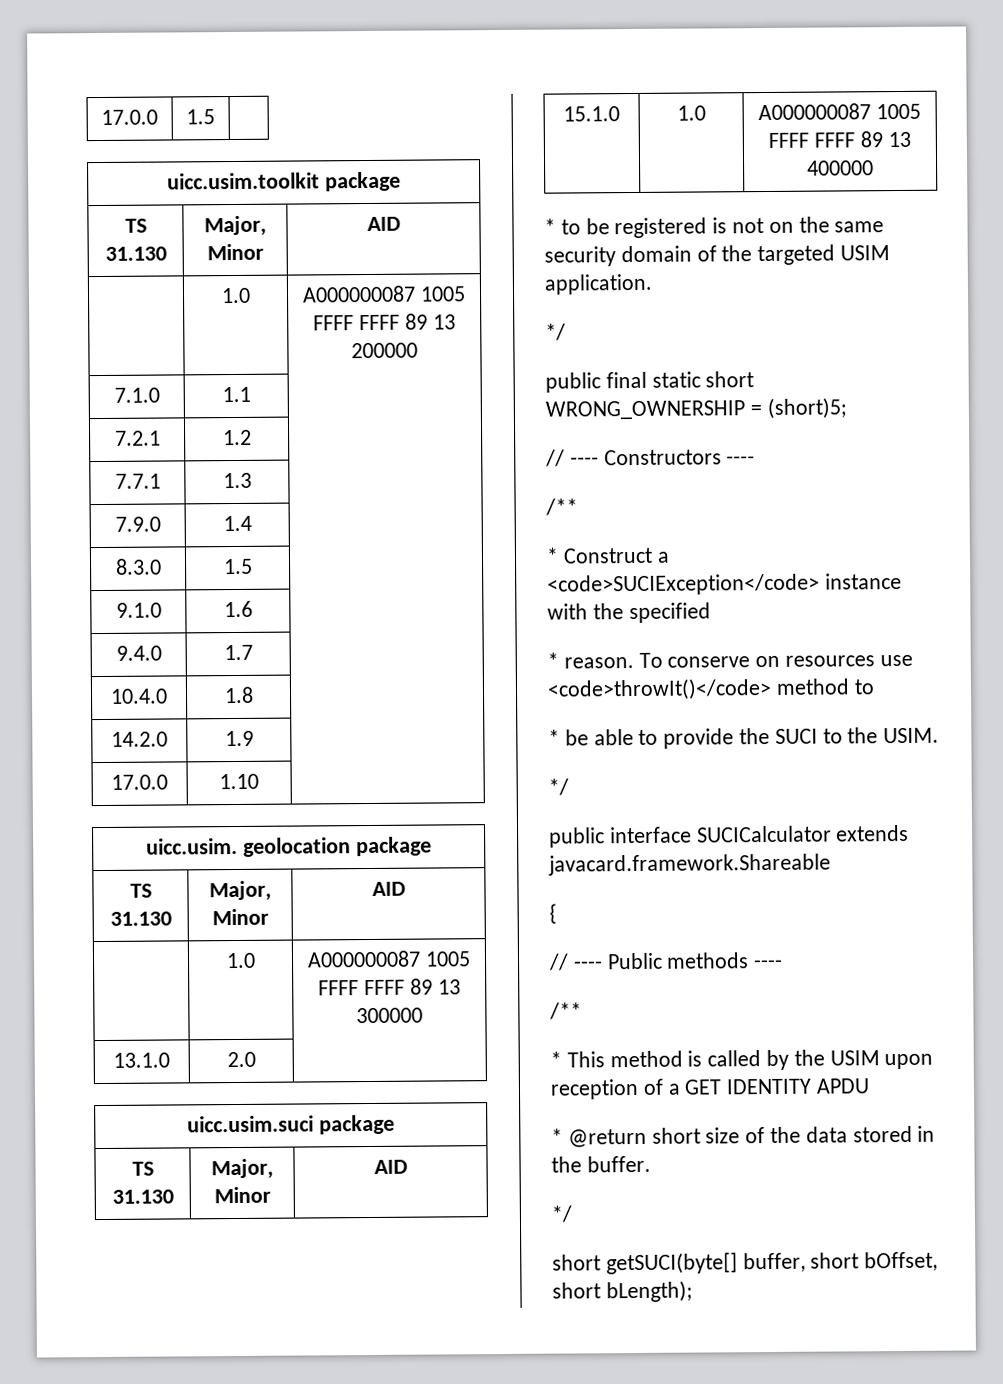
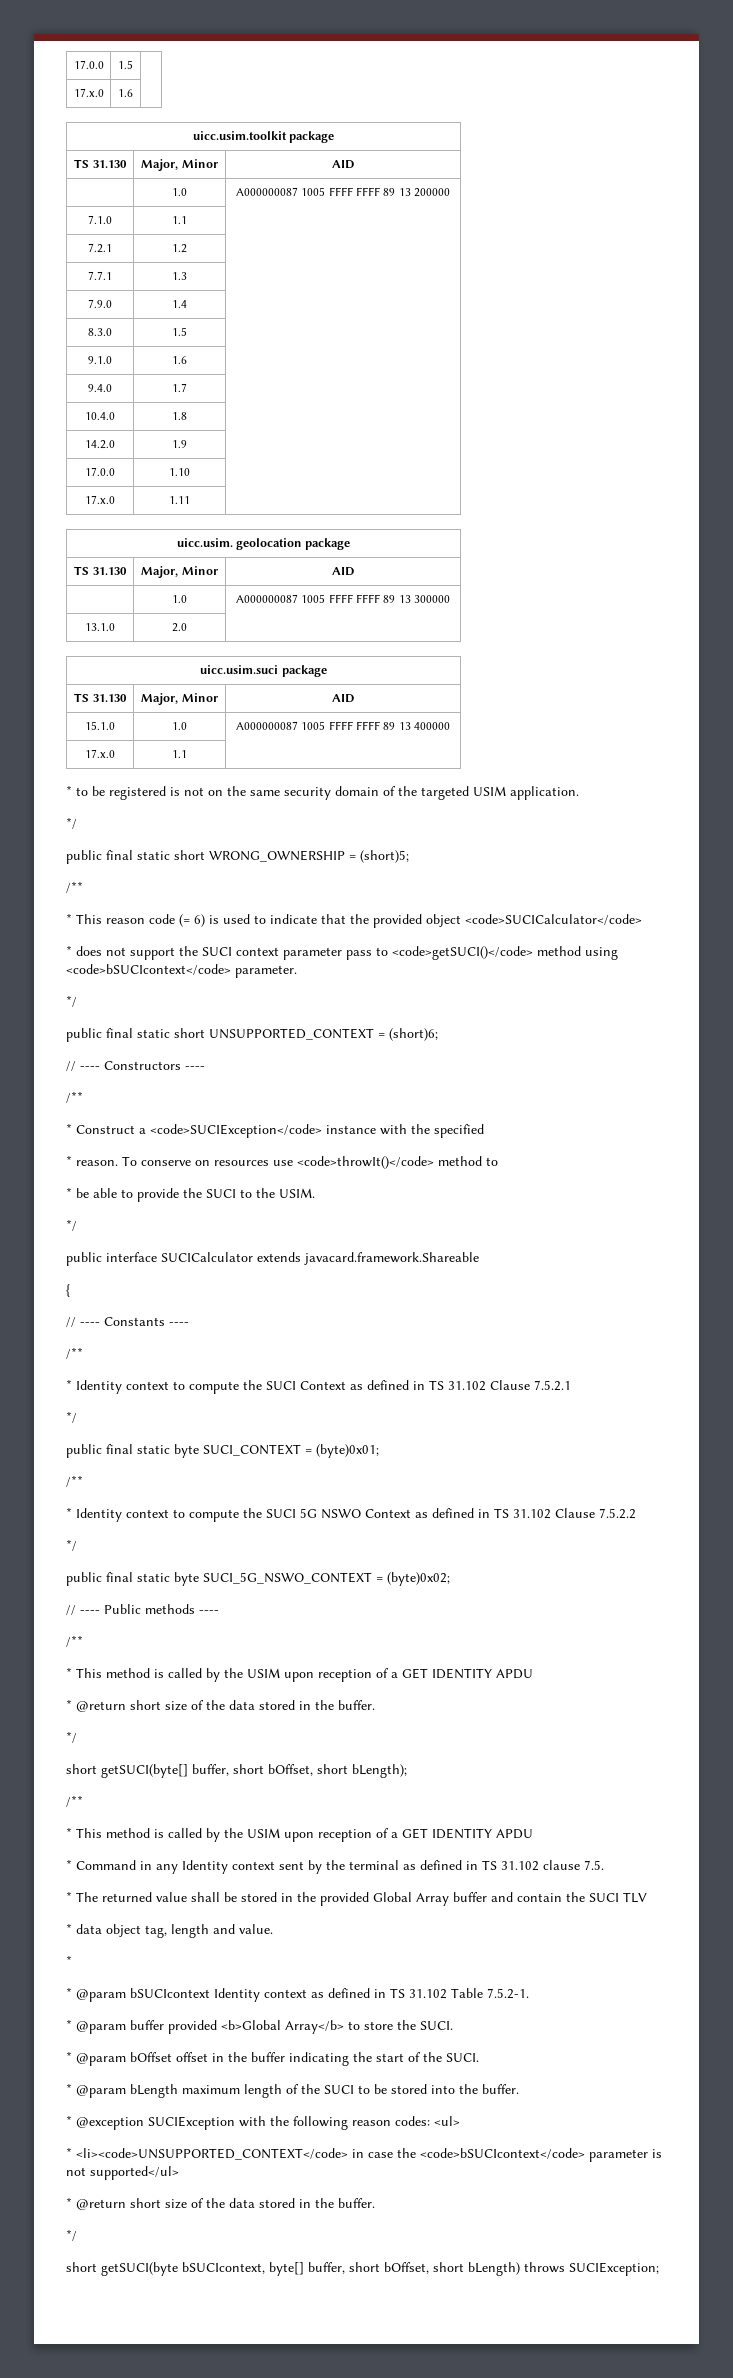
(215, 117) none -> [73,88,104,97] [118,89,133,97] // 17.x.0 | 1.6 |
(259, 781) none -> [85,495,115,504] [169,496,190,504] // 17.x.0 | 1.11 |
(874, 168) none -> [85,749,115,758] [172,750,187,758] // 17.x.0 | 1.1 |
(847, 408) none -> [66,881,83,893] [66,913,642,928] [66,945,618,960] [66,964,297,978] [66,995,77,1007] [66,1028,438,1042] // /** // * This reason code (= 6) is used to indicate that the provided object <code>SUCICalculator</code> // * does not support the SUCI context parameter pass to <code>getSUCI()</code> method using <code>bSUCIcontext</code> parameter. // */ // public final static short UNSUPPORTED_CONTEXT = (short)6;
(557, 913) none -> [66,1317,189,1327] [66,1347,83,1359] [66,1379,571,1394] [66,1411,77,1423] [66,1444,379,1458] [66,1475,83,1487] [66,1507,636,1522] [66,1539,77,1551] [66,1572,450,1586] // // ---- Constants ---- // /** // * Identity context to compute the SUCI Context as defined in TS 31.102 Clause 7.5.2.1 // */ // public final static byte SUCI_CONTEXT = (byte)0x01; // /** // * Identity context to compute the SUCI 5G NSWO Context as defined in TS 31.102 Clause 7.5.2.2 // */ // public final static byte SUCI_5G_NSWO_CONTEXT = (byte)0x02;
(693, 1291) none -> [66,1795,83,1807] [66,1827,533,1842] [66,1859,604,1874] [66,1891,647,1906] [66,1923,273,1938] [66,1955,72,1966] [66,1987,529,2002] [66,2019,453,2034] [66,2051,479,2066] [66,2083,519,2098] [66,2115,460,2130] [66,2147,662,2162] [66,2166,179,2180] [66,2197,375,2210] [66,2229,77,2241] [66,2262,659,2276] // /** // * This method is called by the USIM upon reception of a GET IDENTITY APDU // * Command in any Identity context sent by the terminal as defined in TS 31.102 clause 7.5. // * The returned value shall be stored in the provided Global Array buffer and contain the SUCI TLV // * data object tag, length and value. // * // * @param bSUCIcontext Identity context as defined in TS 31.102 Table 7.5.2-1. // * @param buffer provided <b>Global Array</b> to store the SUCI. // * @param bOffset offset in the buffer indicating the start of the SUCI. // * @param bLength maximum length of the SUCI to be stored into the buffer. // * @exception SUCIException with the following reason codes: <ul> // * <li><code>UNSUPPORTED_CONTEXT</code> in case the <code>bSUCIcontext</code> parameter is not supported</ul> // * @return short size of the data stored in the buffer. // */ // short getSUCI(byte bSUCIcontext, byte[] buffer, short bOffset, short bLength) throws SUCIException;

